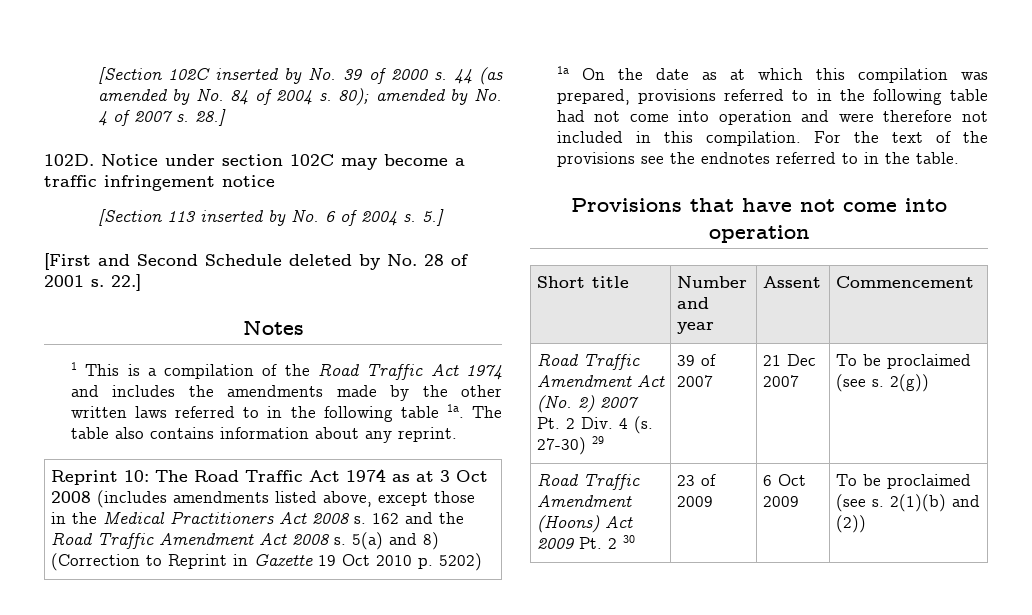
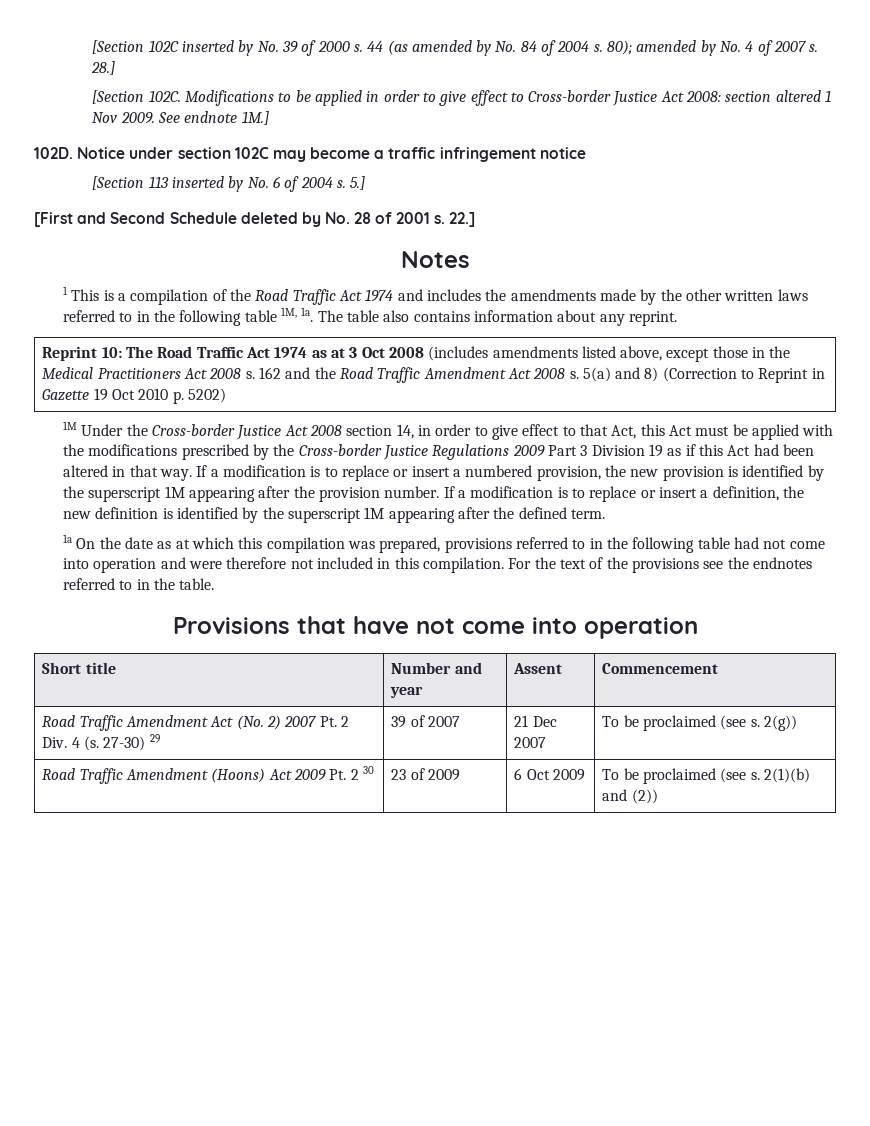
(226, 117) none -> [92,90,832,106] [92,111,269,125] // [Section 102C. Modifications to be applied in order to give effect to Cross-border Justice Act 2008: section altered 1 Nov 2009. See endnote 1M.]
(439, 412) none -> [281,307,298,318] 1M,
(482, 562) none -> [63,421,834,440] [63,444,814,460] [63,465,824,481] [63,486,804,502] [63,507,605,523] // 1M Under the Cross-border Justice Act 2008 section 14, in order to give effect to that Act, this Act must be applied with the modifications prescribed by the Cross-border Justice Regulations 2009 Part 3 Division 19 as if this Act had been altered in that way. If a modification is to replace or insert a numbered provision, the new provision is identified by the superscript 1M appearing after the provision number. If a modification is to replace or insert a definition, the new definition is identified by the superscript 1M appearing after the defined term.

